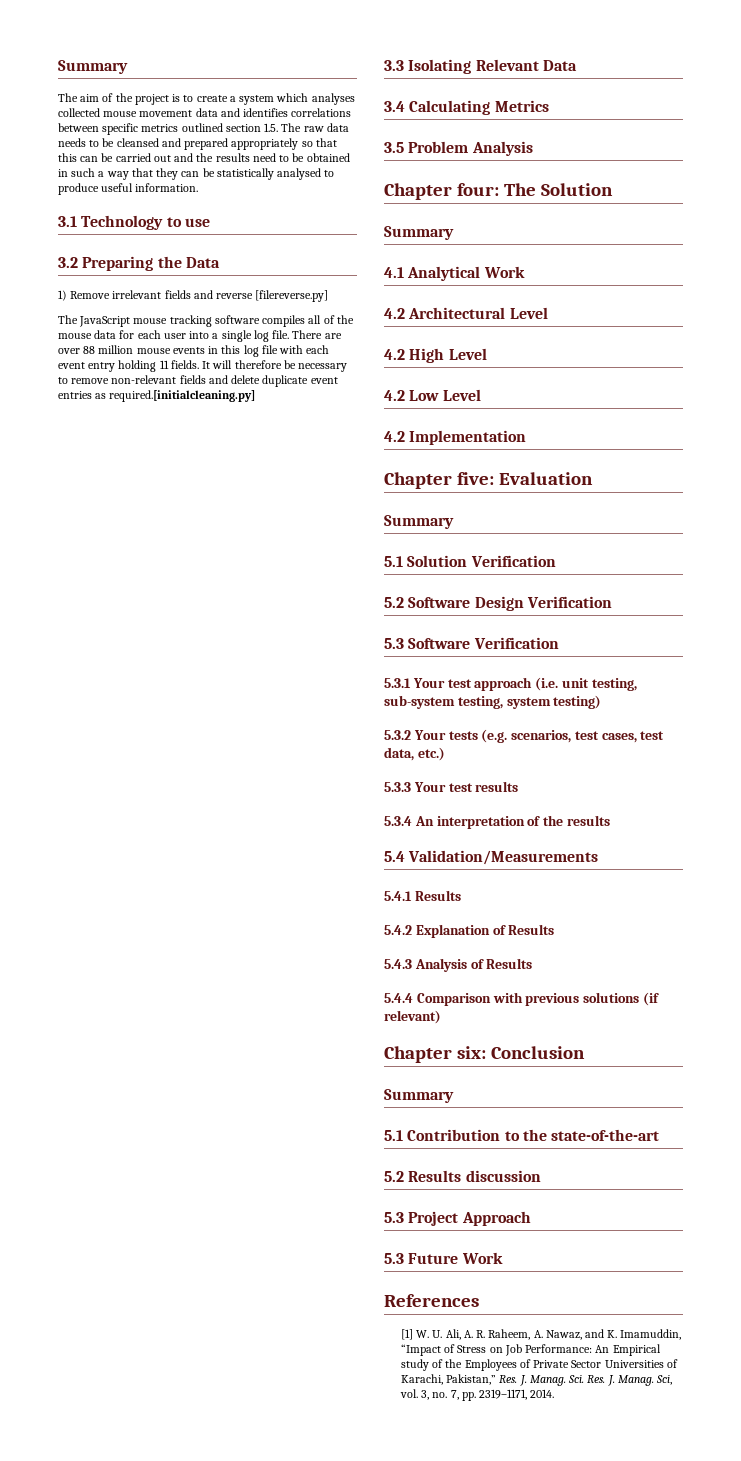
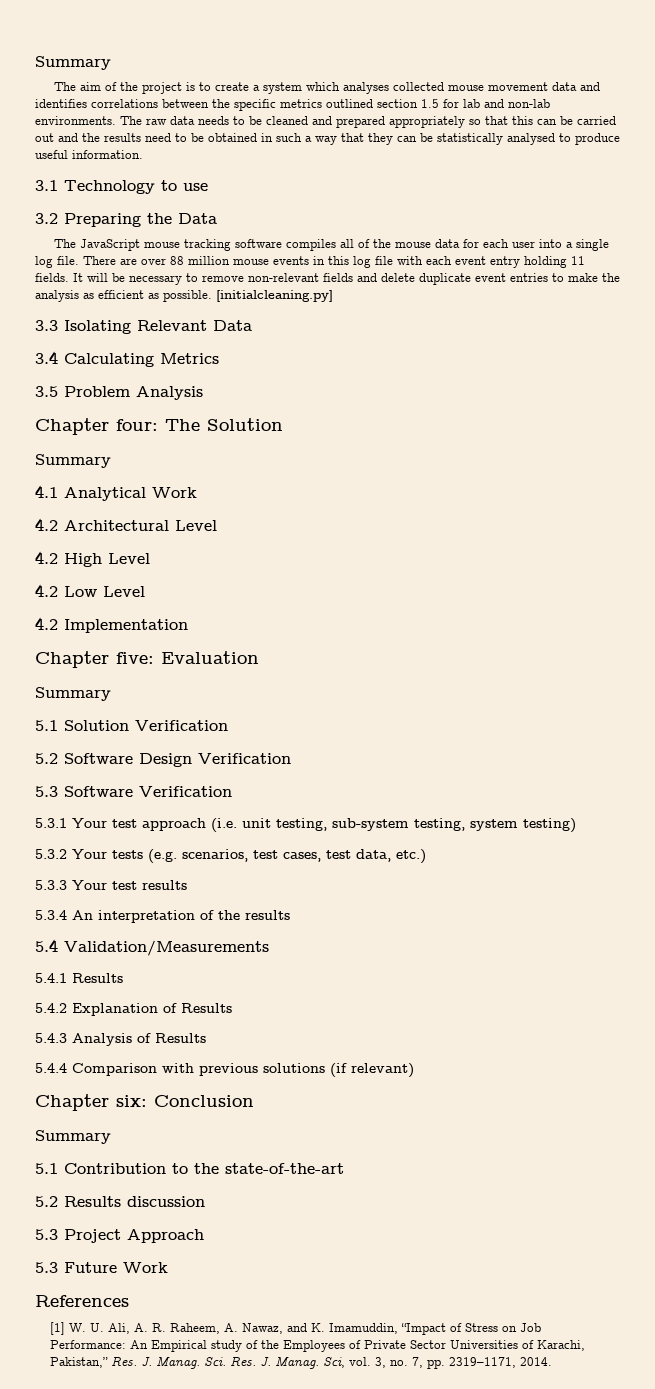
(99, 127) none -> [212,99,230,108] the
[264,123,279,132] 1.5. -> [421,99,550,108] [35,116,116,125] 1.5 for lab and non-lab environments.
[116,138,159,147] cleansed -> [266,116,308,125] cleaned
[58,290,329,302] // 1) Remove irrelevant fields and reverse [filereverse.py] -> (217, 218) none
[234,360,282,369] therefore -> (108, 277) none
[95,390,256,402] as required.[initialcleaning.py] -> [552,273,620,282] [35,290,333,302] to make the analysis as efficient as possible. [initialcleaning.py]

